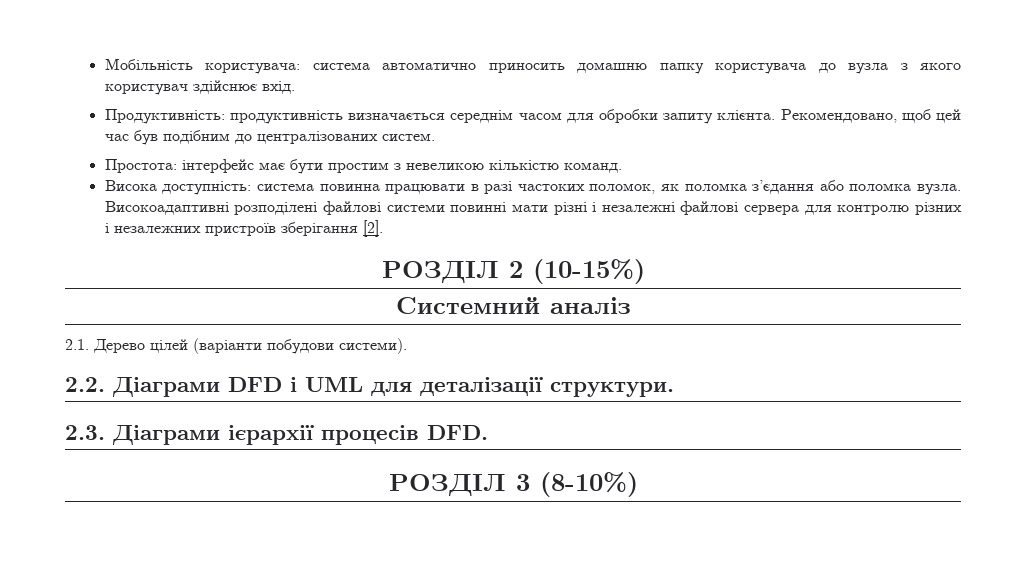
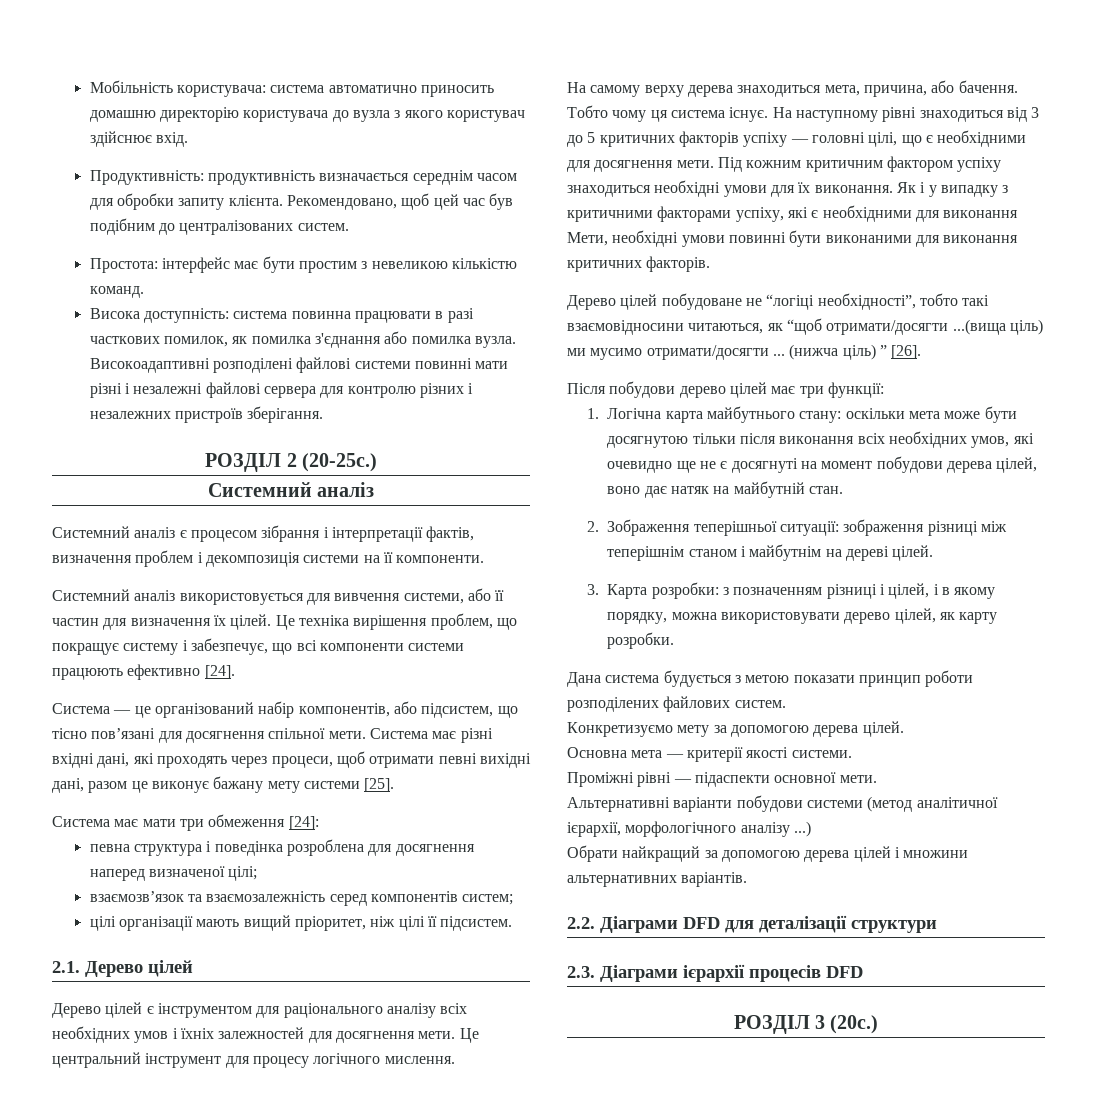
[659,63,704,74] папку -> [160,107,240,122] директорію
[517,180,912,194] частоких поломок, як поломка з’єдання або поломка -> [89,331,471,348] часткових помилок, як помилка з'єднання або помилка
[280,220,383,237] зберігання [2]. -> [247,406,324,423] зберігання.
[532,259,645,284] (10-15%) -> [301,453,377,472] (20-25c.)
[65,338,407,354] 2.1. Дерево цілей (варіанти побудови системи). -> [52,525,475,542] [52,550,485,567] [52,588,505,605] [52,613,517,630] [52,638,465,655] [52,664,235,680] [52,701,518,718] [52,728,493,743] [52,751,531,768] [52,776,395,793] [52,814,319,831] [89,839,475,856] [89,866,258,881] [89,891,514,906] [89,915,513,931] [52,960,193,977] [52,1002,468,1018] [52,1026,479,1043] [52,1052,455,1068] [567,80,1018,97] [567,105,1040,122] [567,130,1027,147] [567,156,1002,172] [567,180,1009,197] [567,205,1019,222] [567,230,1019,247] [567,256,711,272] [567,293,990,310] [567,318,1043,335] [567,344,922,360] [567,381,884,398] [587,406,1017,423] [607,431,1034,448] [607,456,1038,473] [607,481,843,498] [587,519,1007,536] [607,544,934,561] [587,582,996,599] [607,608,998,624] [607,632,675,649] [567,670,974,687] [567,696,786,712] [567,721,904,737] [567,747,852,762] [567,772,877,787] [567,795,998,812] [567,821,811,837] [567,845,969,862] [567,872,748,887] Системний аналіз є процесом зібрання і інтерпретації фактів, визначення проблем і декомпозиція системи на її компоненти. // Системний аналіз використовується для вивчення системи, або її частин для визначення їх цілей. Це техніка вирішення проблем, що покращує систему і забезпечує, що всі компоненти системи працюють ефективно [24]. // Система — це організований набір компонентів, або підсистем, що тісно пов’язані для досягнення спільної мети. Система має різні вхідні дані, які проходять через процеси, щоб отримати певні вихідні дані, разом це виконує бажану мету системи [25]. // Система має мати три обмеження [24]: // певна структура і поведінка розроблена для досягнення наперед визначеної цілі; // взаємозв’язок та взаємозалежність серед компонентів систем; // цілі організації мають вищий пріоритет, ніж цілі її підсистем. // 2.1. Дерево цілей // Дерево цілей є інструментом для раціонального аналізу всіх необхідних умов і їхніх залежностей для досягнення мети. Це центральний інструмент для процесу логічного мислення. // На самому верху дерева знаходиться мета, причина, або бачення. Тобто чому ця система існує. На наступному рівні знаходиться від 3 до 5 критичних факторів успіху — головні цілі, що є необхідними для досягнення мети. Під кожним критичним фактором успіху знаходиться необхідні умови для їх виконання. Як і у випадку з критичними факторами успіху, які є необхідними для виконання Мети, необхідні умови повинні бути виконаними для виконання критичних факторів. // Дерево цілей побудоване не “логіці необхідності”, тобто такі взаємовідносини читаються, як “щоб отримати/досягти ...(вища ціль) ми мусимо отримати/досягти ... (нижча ціль) ” [26]. // Після побудови дерево цілей має три функції: // 1. Логічна карта майбутнього стану: оскільки мета може бути досягнутою тільки після виконання всіх необхідних умов, які очевидно ще не є досягнуті на момент побудови дерева цілей, воно дає натяк на майбутній стан. // 2. Зображення теперішньої ситуації: зображення різниці між теперішнім станом і майбутнім на дереві цілей. // 3. Карта розробки: з позначенням різниці і цілей, і в якому порядку, можна використовувати дерево цілей, як карту розробки. // Дана система будується з метою показати принцип роботи розподілених файлових систем. // Конкретизуємо мету за допомогою дерева цілей. // Основна мета — критерії якості системи. // Проміжні рівні — підаспекти основної мети. // Альтернативні варіанти побудови системи (метод аналітичної ієрархії, морфологічного аналізу ...) // Обрати найкращий за допомогою дерева цілей і множини альтернативних варіантів.
[290,377,363,392] і UML -> (720, 923) none
[550,382,674,397] структури. -> [851,920,937,933] структури
[427,425,488,440] DFD. -> [826,966,863,978] DFD
[539,472,638,497] (8-10%) -> [830,1015,879,1034] (20c.)

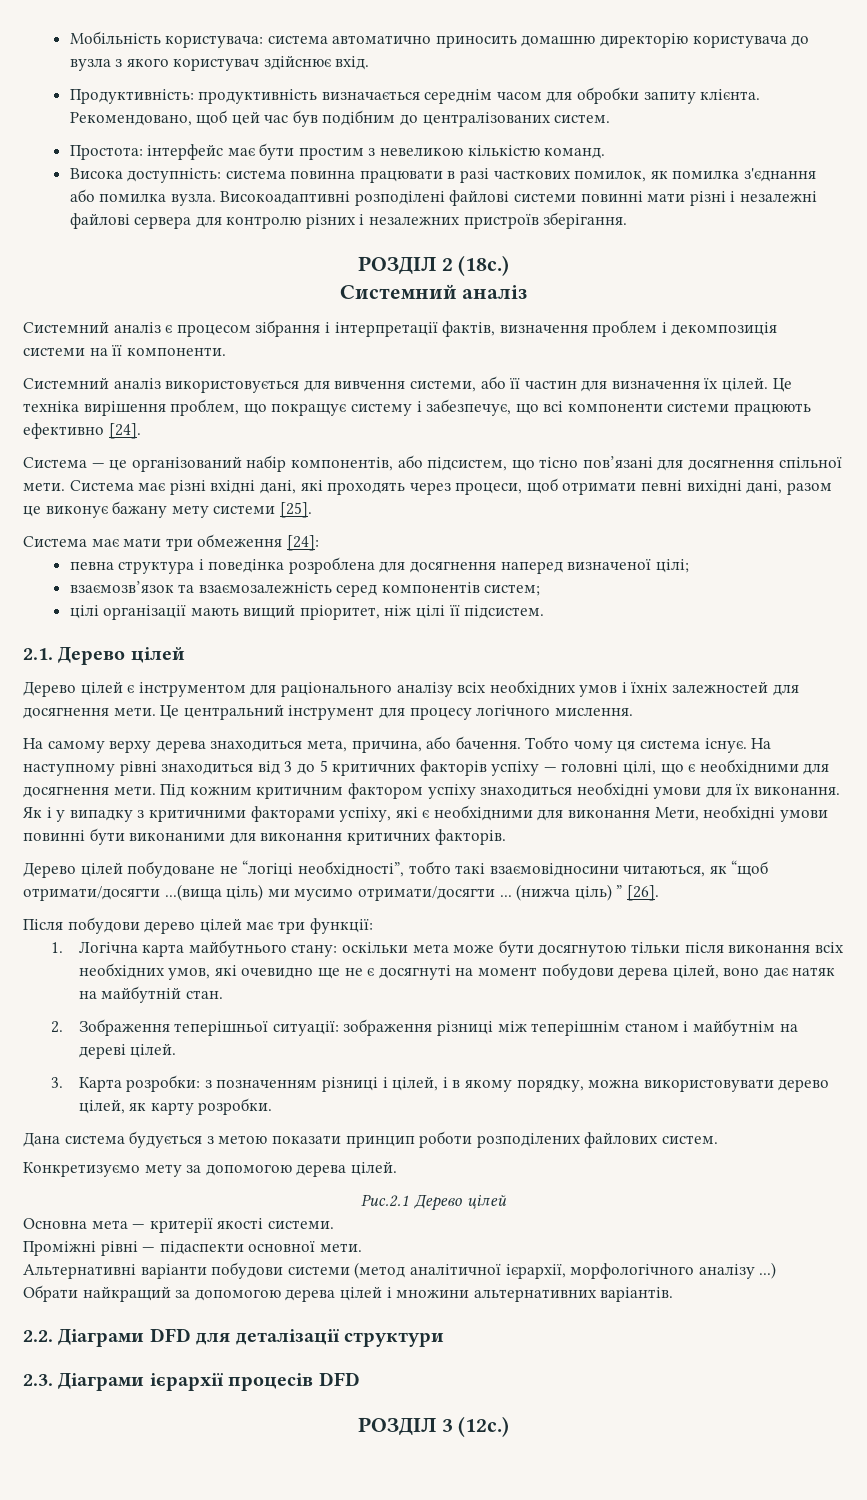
[301,453,377,472] (20-25c.) -> [458,255,510,276] (18c.)
(904, 729) none -> [361,1194,507,1211] // Рис.2.1 Дерево цілей
[830,1015,879,1034] (20c.) -> [458,1416,510,1437] (12c.)

